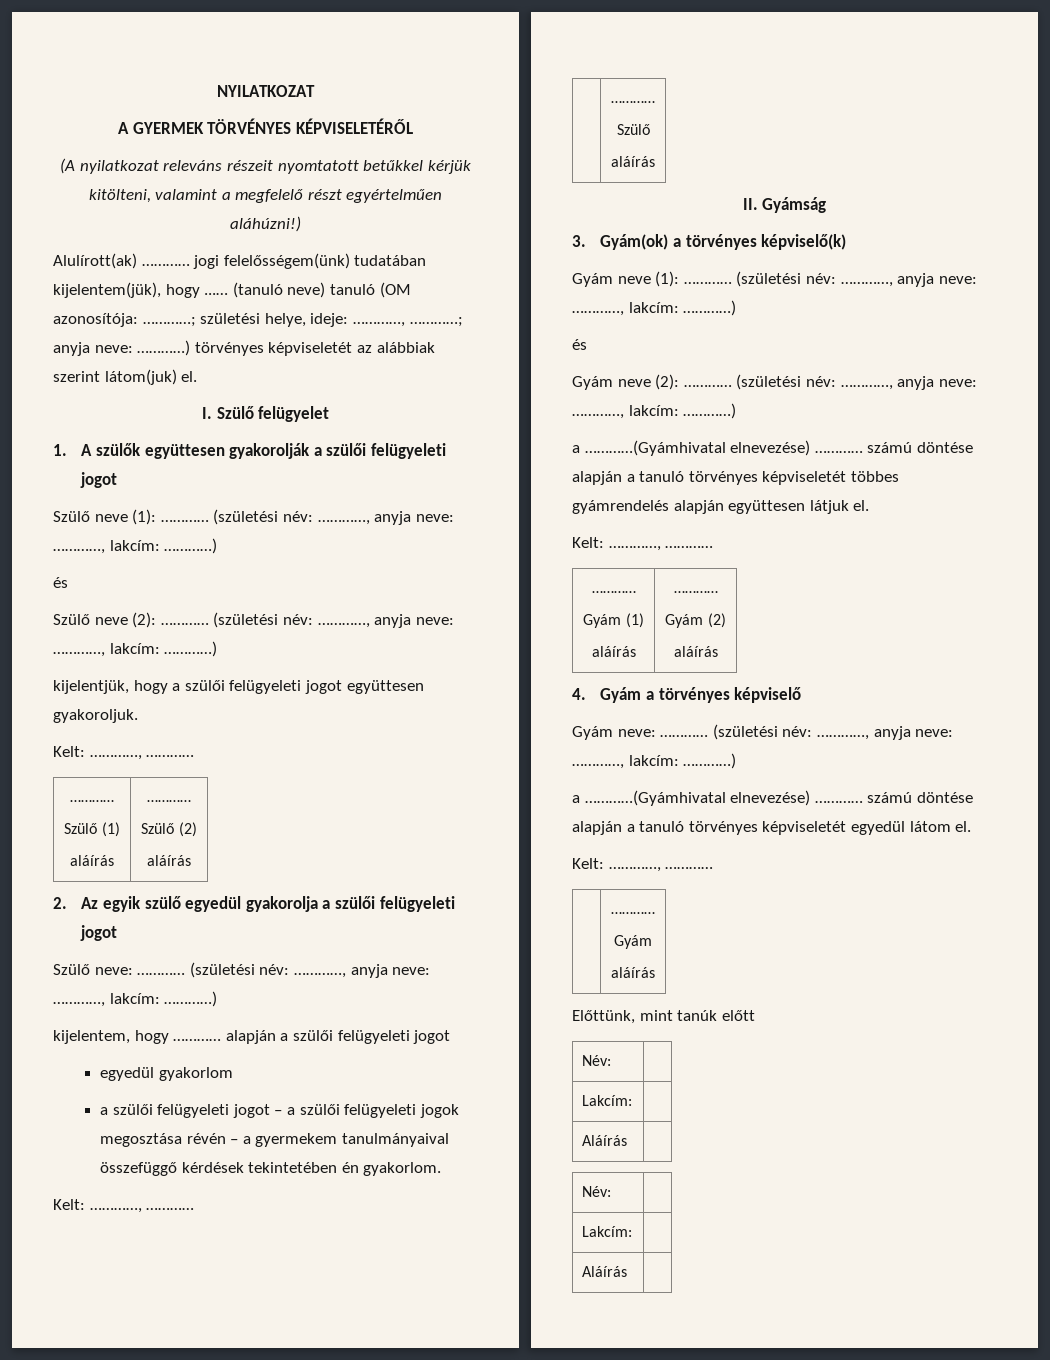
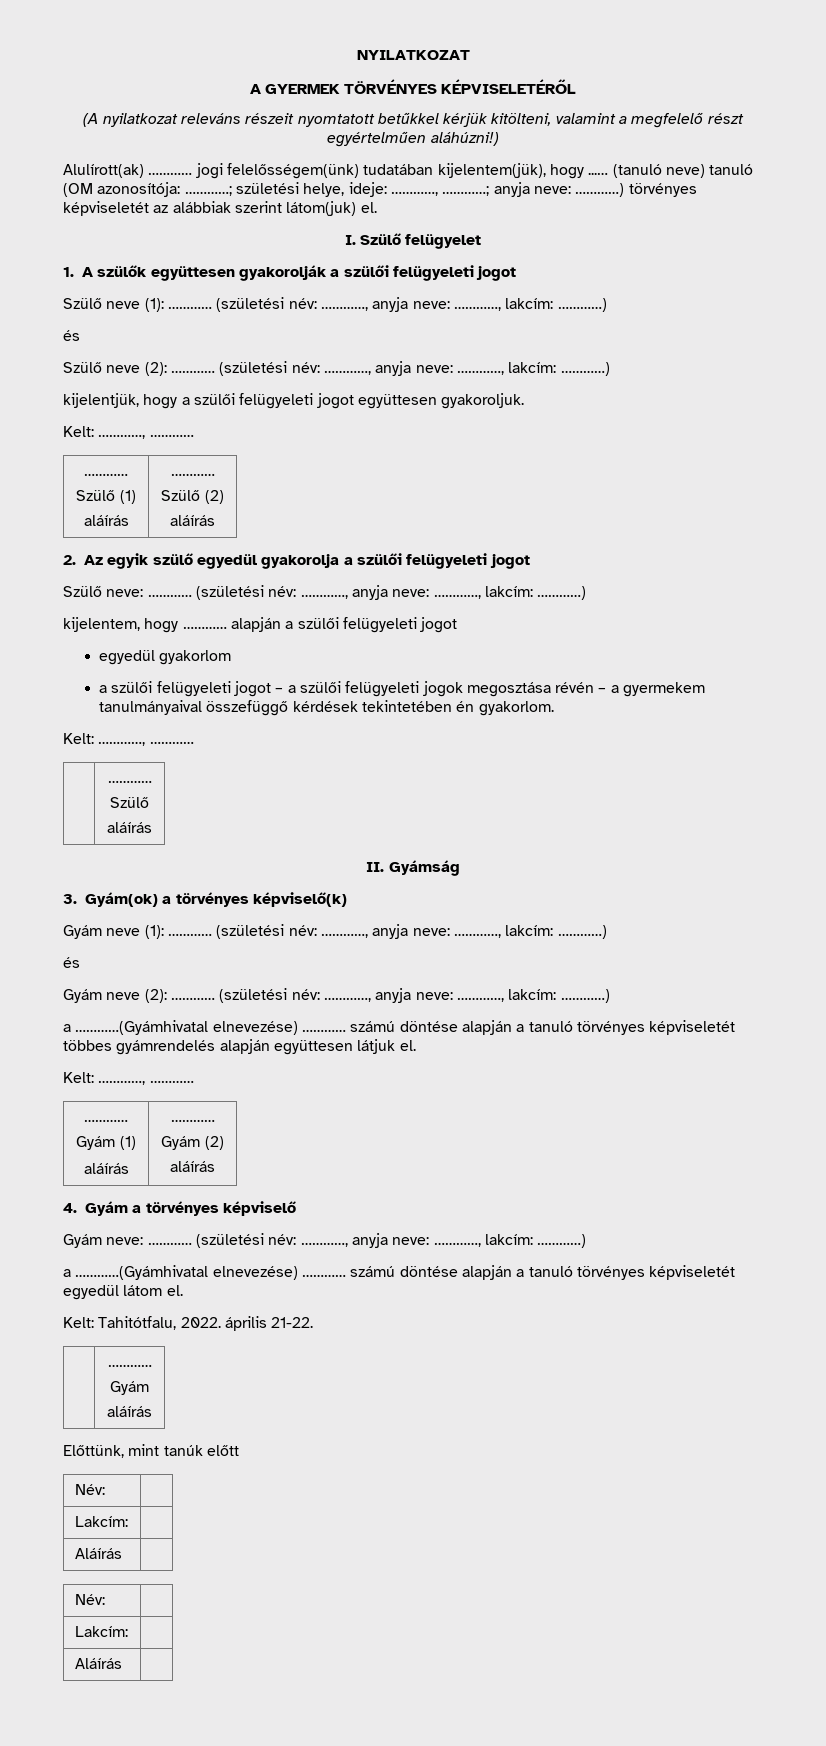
[608,867,714,872] …………, ………… -> [98,1316,314,1331] Tahitótfalu, 2022. április 21-22.

